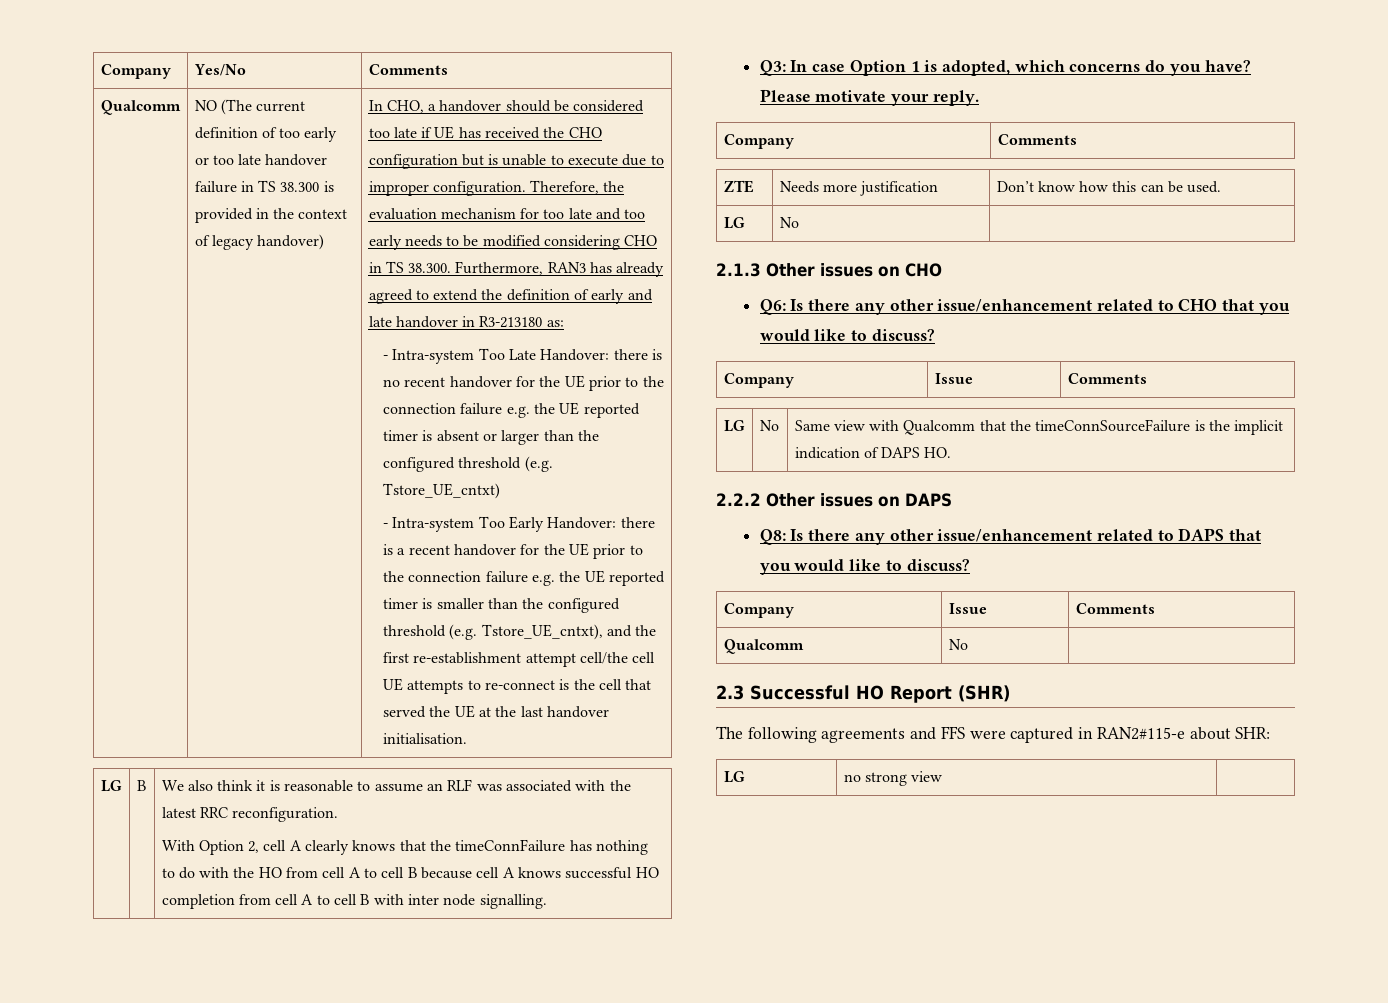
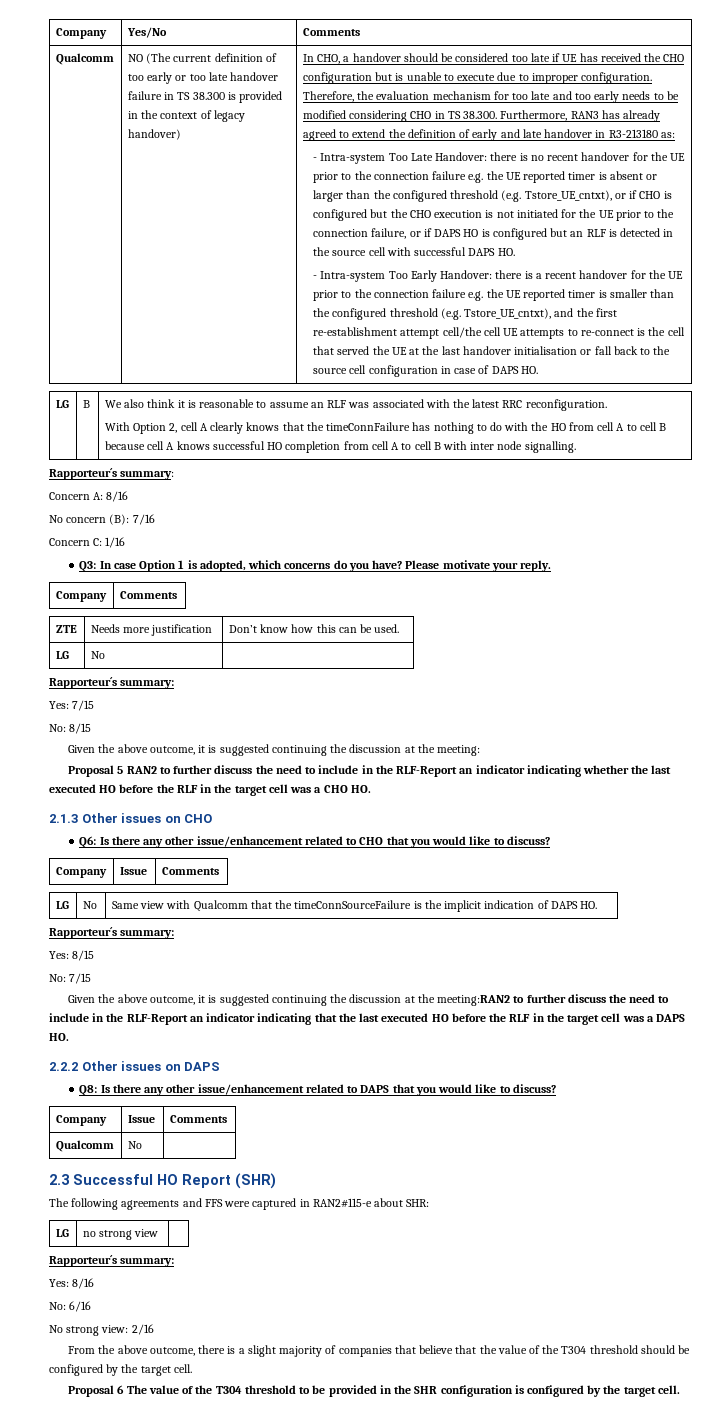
[383,483,501,499] Tstore_UE_cntxt) -> [524,190,672,201] [313,209,675,221] [313,228,674,240] [313,247,515,256] Tstore_UE_cntxt), or if CHO is configured but the CHO execution is not initiated for the UE prior to the connection failure, or if DAPS HO is configured but an RLF is detected in the source cell with successful DAPS HO.
[383,733,468,744] initialisation. -> [514,346,671,355] [313,365,538,377] initialisation or fall back to the source cell configuration in case of DAPS HO.
(547, 901) none -> [49,468,175,480] [49,491,129,502] [49,514,155,525] [49,537,126,548] // Rapporteur´s summary: // Concern A: 8/16 // No concern (B): 7/16 // Concern C: 1/16
(799, 222) none -> [49,677,175,689] [49,700,95,711] [49,723,92,734] [68,744,481,756] [68,765,672,777] [49,784,371,796] // Rapporteur´s summary: // Yes: 7/15 // No: 8/15 // Given the above outcome, it is suggested continuing the discussion at the meeting: // Proposal 5 RAN2 to further discuss the need to include in the RLF-Report an indicator indicating whether the last executed HO before the RLF in the target cell was a CHO HO.
(952, 452) none -> [49,927,175,939] [49,950,95,961] [49,973,92,984] [68,994,670,1006] [49,1013,686,1025] [49,1033,69,1041] // Rapporteur´s summary: // Yes: 8/15 // No: 7/15 // Given the above outcome, it is suggested continuing the discussion at the meeting:RAN2 to further discuss the need to include in the RLF-Report an indicator indicating that the last executed HO before the RLF in the target cell was a DAPS HO.
(943, 776) none -> [49,1255,175,1267] [49,1278,95,1289] [49,1301,92,1312] [49,1324,154,1336] [68,1345,691,1357] [49,1364,192,1376] [68,1385,680,1397] // Rapporteur´s summary: // Yes: 8/16 // No: 6/16 // No strong view: 2/16 // From the above outcome, there is a slight majority of companies that believe that the value of the T304 threshold should be configured by the target cell. // Proposal 6 The value of the T304 threshold to be provided in the SHR configuration is configured by the target cell.

